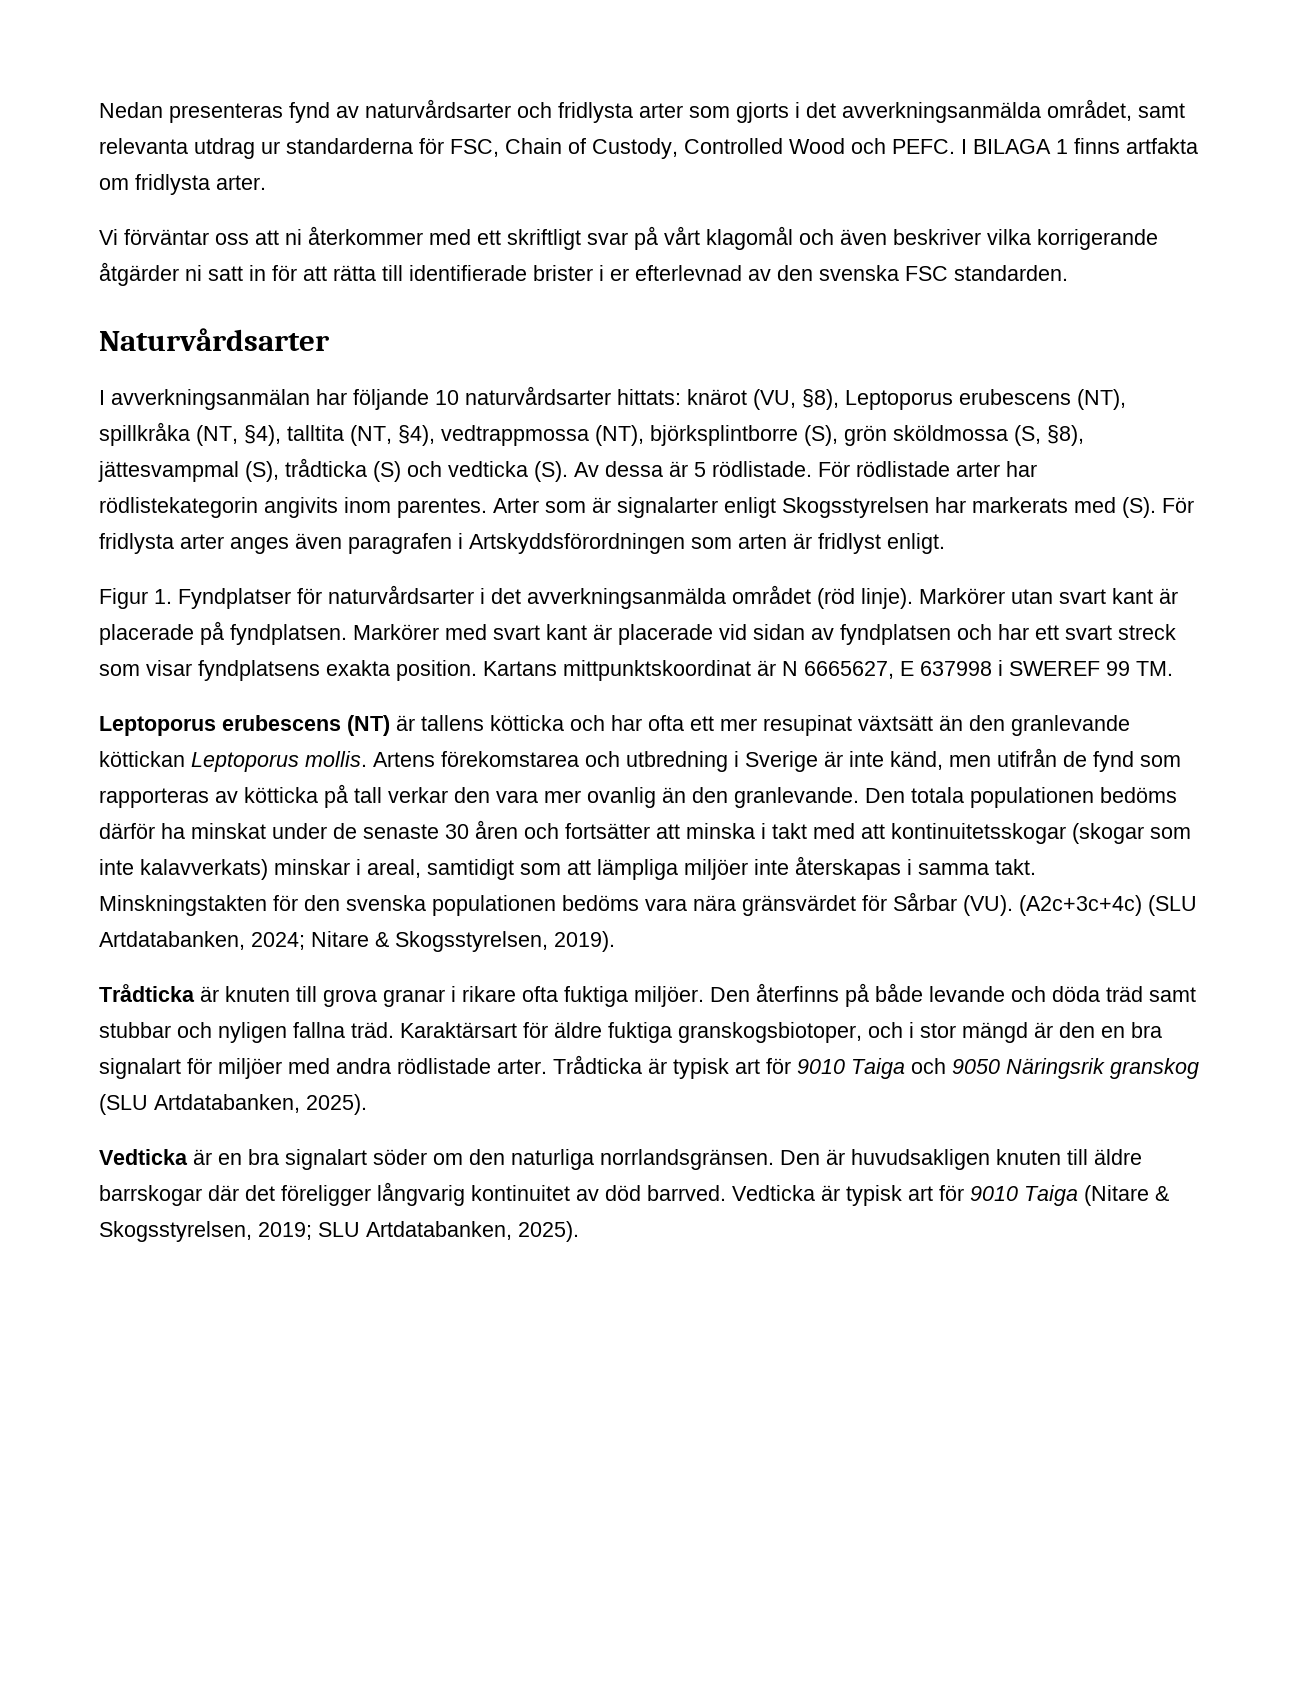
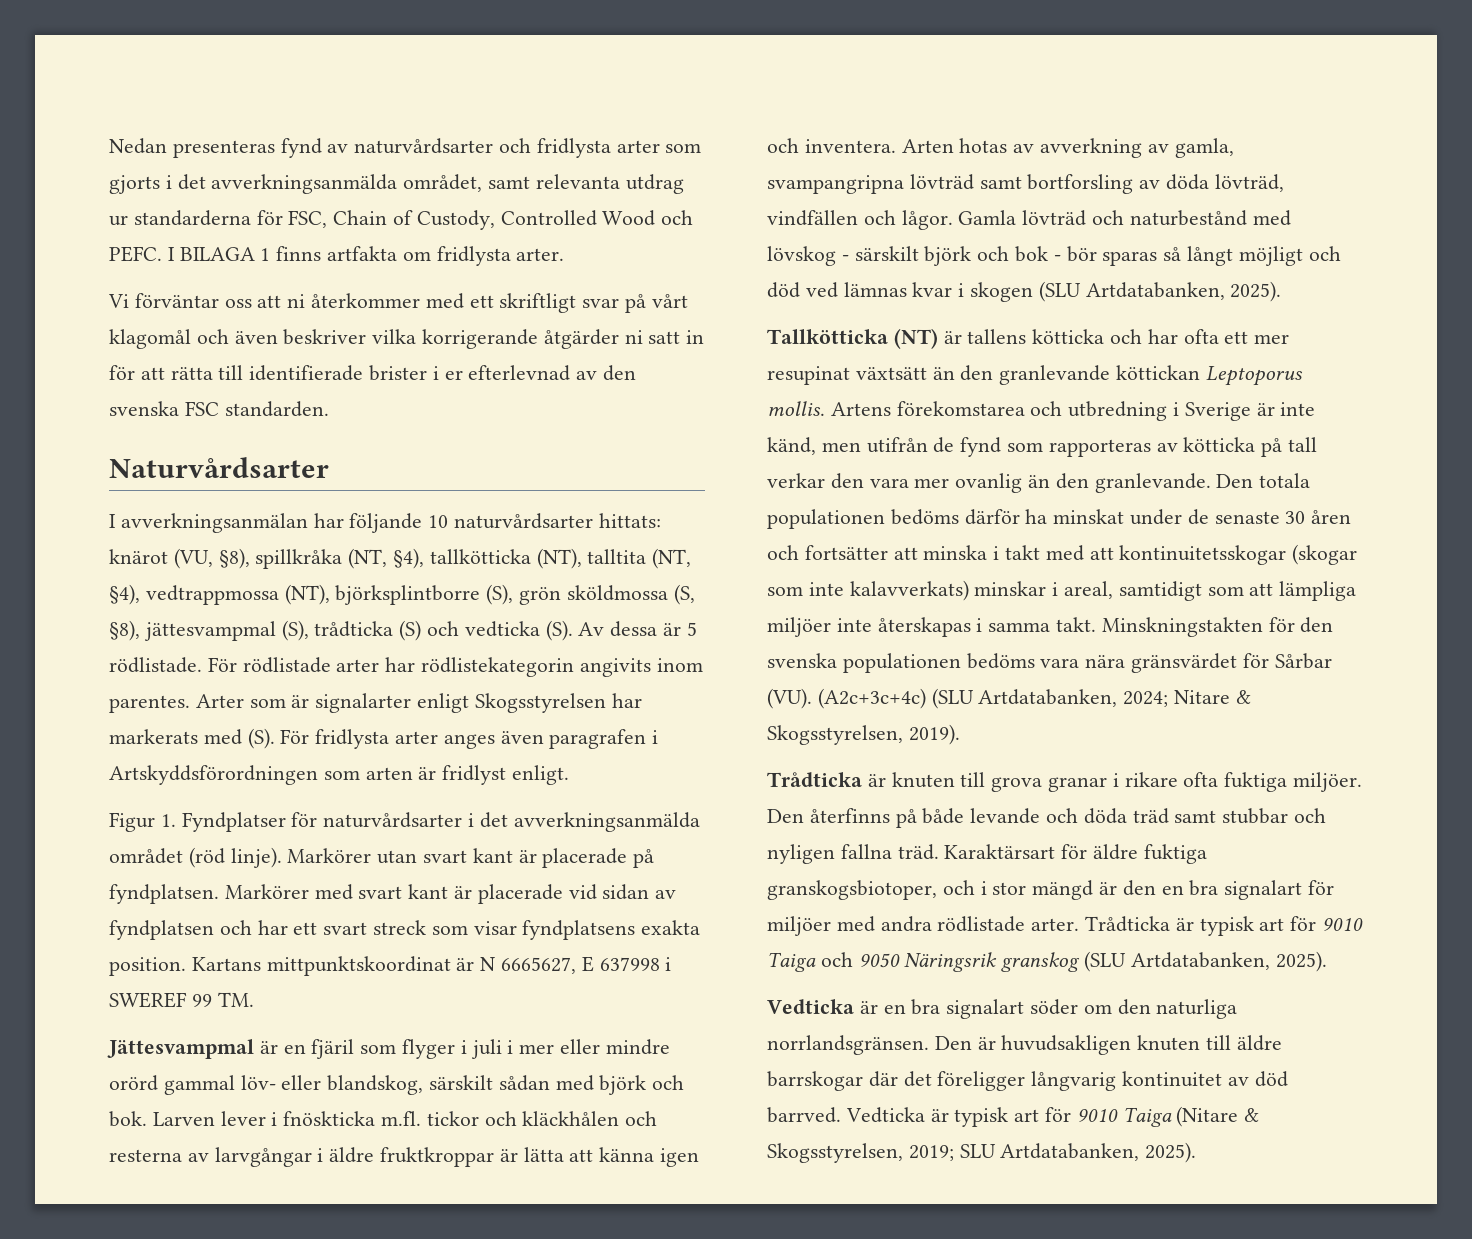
[845,389,1126,410] Leptoporus erubescens (NT), -> (250, 558) none
(281, 435) none -> [429,548,582,569] tallkötticka (NT),
[99,715,341,736] Leptoporus erubescens -> [107,1039,670,1059] [109,1075,685,1095] [109,1111,658,1127] [109,1147,700,1167] [767,138,1234,158] [767,174,1284,194] [767,210,1291,230] [767,246,1341,266] [767,281,1282,302] [767,329,888,344] Jättesvampmal är en fjäril som flyger i juli i mer eller mindre orörd gammal löv- eller blandskog, särskilt sådan med björk och bok. Larven lever i fnöskticka m.fl. tickor och kläckhålen och resterna av larvgångar i äldre fruktkroppar är lätta att känna igen och inventera. Arten hotas av avverkning av gamla, svampangripna lövträd samt bortforsling av döda lövträd, vindfällen och lågor. Gamla lövträd och naturbestånd med lövskog - särskilt björk och bok - bör sparas så långt möjligt och död ved lämnas kvar i skogen (SLU Artdatabanken, 2025). // Tallkötticka

